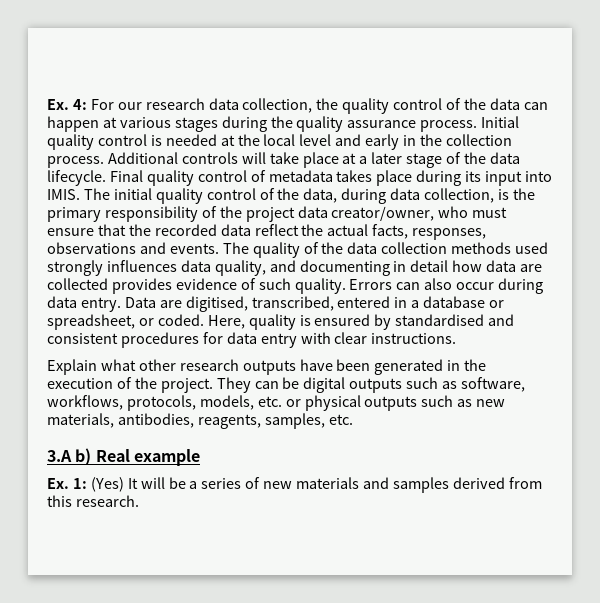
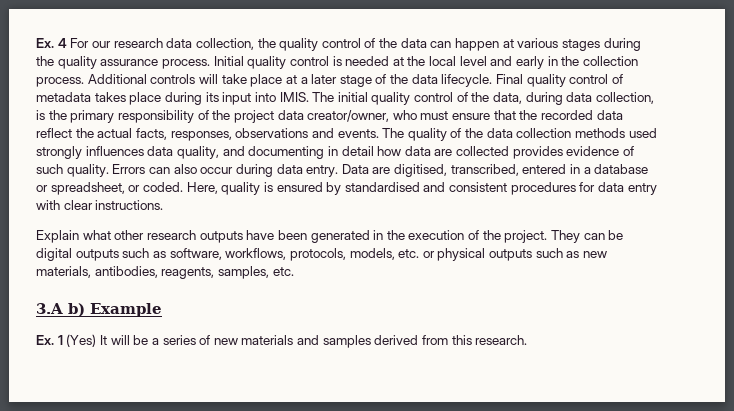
[47,99,87,110] Ex. 4: -> [36,38,67,48] Ex. 4
[95,449,200,466] [47,478,87,489] Real example // Ex. 1: -> [90,303,162,317] [36,335,63,345] Example // Ex. 1

